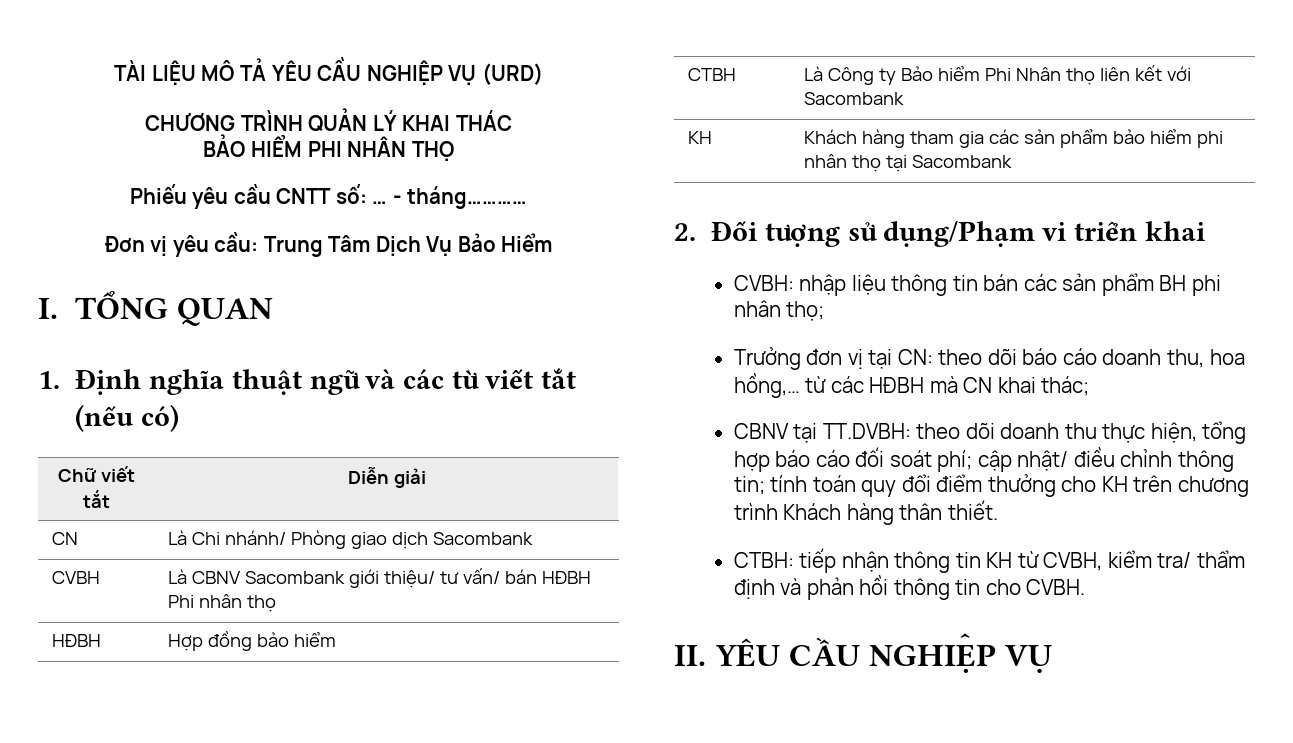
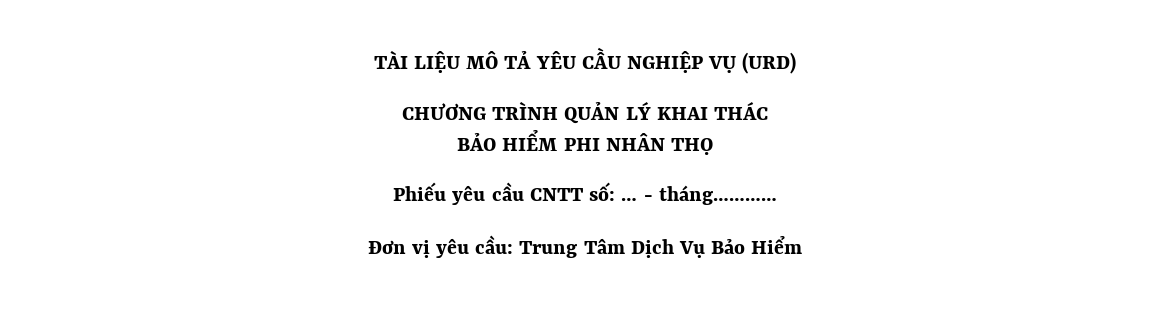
[38,291,273,326] [38,368,576,395] [75,404,179,432] [58,466,135,482] [83,490,110,508] [347,466,426,488] [51,532,78,545] [167,530,533,549] [51,571,100,584] [167,568,591,588] [167,594,276,612] [51,634,101,647] [167,631,336,651] [687,68,736,81] [803,65,1191,85] [803,92,904,105] [687,131,712,144] [803,129,1223,148] [803,154,1012,172] [674,221,1206,247] [733,273,1222,296] [733,300,825,321] [733,347,1245,370] [733,373,1090,398] [733,421,1247,444] [733,447,1235,472] [733,474,1250,497] [733,500,998,525] [733,548,1246,573] [733,575,1086,600] [674,633,1052,673] // I. TỔNG QUAN // 1. Định nghĩa thuật ngữ và các từ viết tắt (nếu có) // Chữ viết tắt | Diễn giải // CN | Là Chi nhánh/ Phòng giao dịch Sacombank // CVBH | Là CBNV Sacombank giới thiệu/ tư vấn/ bán HĐBH Phi nhân thọ // HĐBH | Hợp đồng bảo hiểm // CTBH | Là Công ty Bảo hiểm Phi Nhân thọ liên kết với Sacombank // KH | Khách hàng tham gia các sản phẩm bảo hiểm phi nhân thọ tại Sacombank // 2. Đối tượng sử dụng/Phạm vi triển khai // CVBH: nhập liệu thông tin bán các sản phẩm BH phi nhân thọ; // Trưởng đơn vị tại CN: theo dõi báo cáo doanh thu, hoa hồng,… từ các HĐBH mà CN khai thác; // CBNV tại TT.DVBH: theo dõi doanh thu thực hiện, tổng hợp báo cáo đối soát phí; cập nhật/ điều chỉnh thông tin; tính toán quy đổi điểm thưởng cho KH trên chương trình Khách hàng thân thiết. // CTBH: tiếp nhận thông tin KH từ CVBH, kiểm tra/ thẩm định và phản hồi thông tin cho CVBH. // II. YÊU CẦU NGHIỆP VỤ -> (803, 244) none

